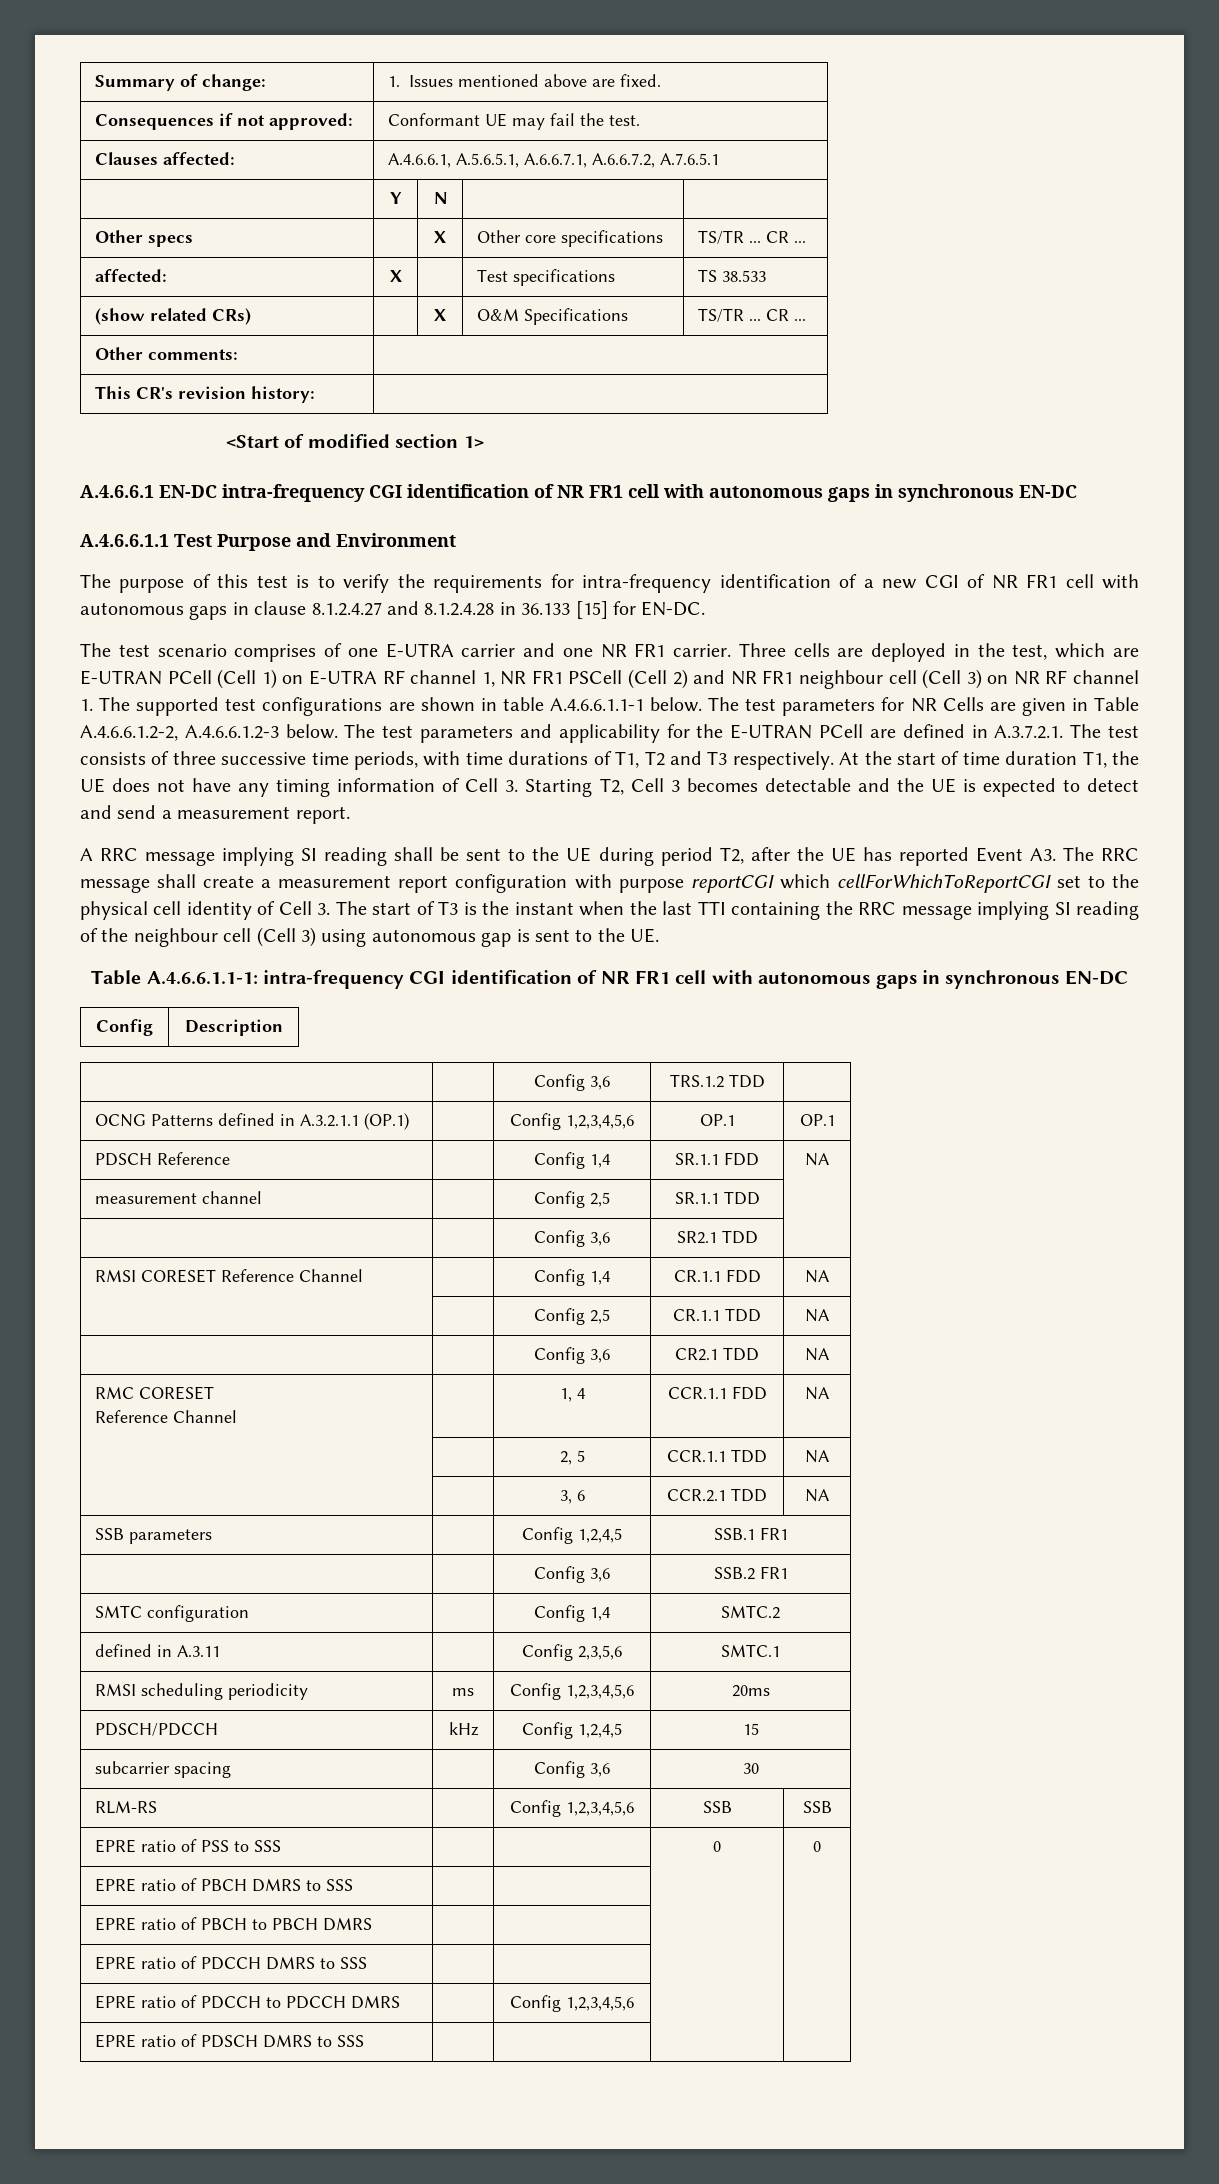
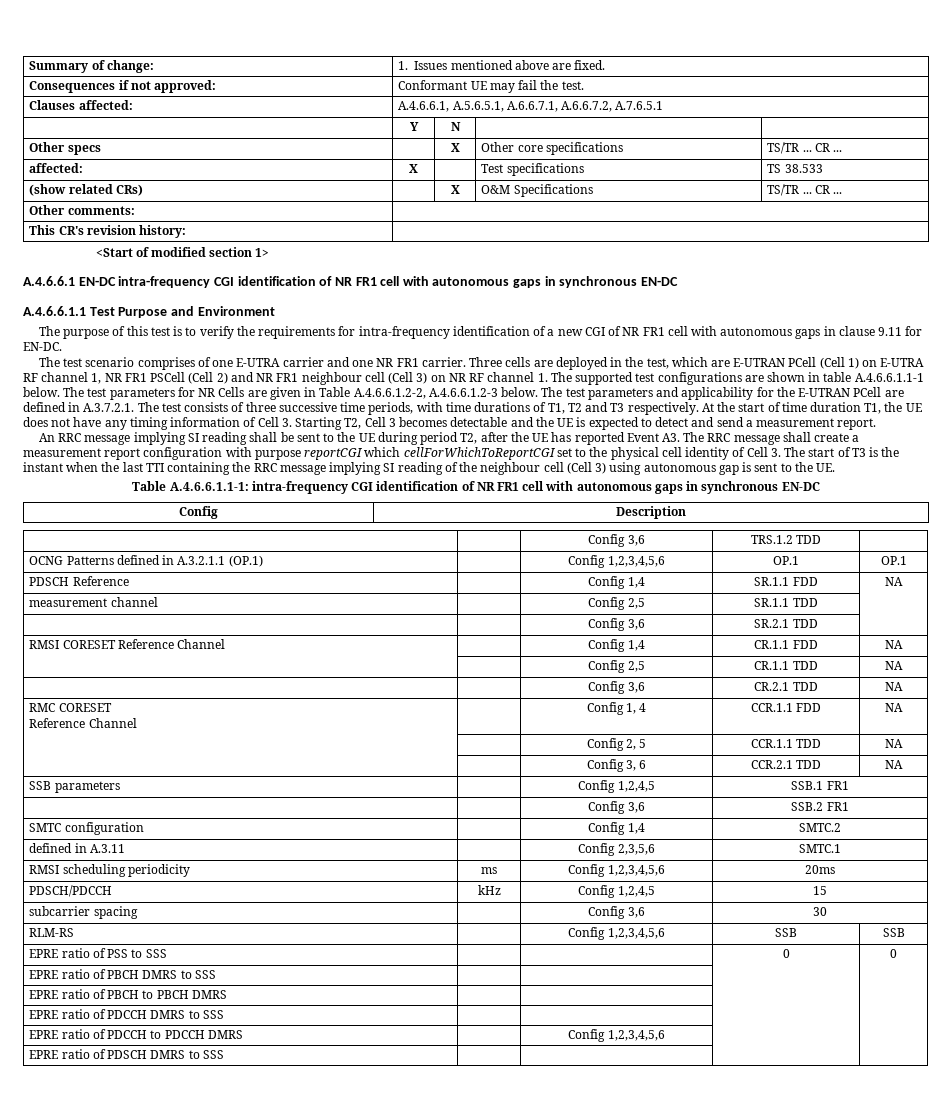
[311,601,608,619] 8.1.2.4.27 and 8.1.2.4.28 in 36.133 [15] -> [878,327,903,336] 9.11
[80,848,93,861] A -> [38,433,55,442] An
[676,1231,717,1244] SR2.1 -> [754,619,790,628] SR.2.1
[675,1348,718,1361] CR2.1 -> [754,682,790,691] CR.2.1
(238, 1416) none -> [586,702,624,715] Config
(830, 1393) none -> [586,738,624,751] Config
(830, 1456) none -> [586,759,624,772] Config

